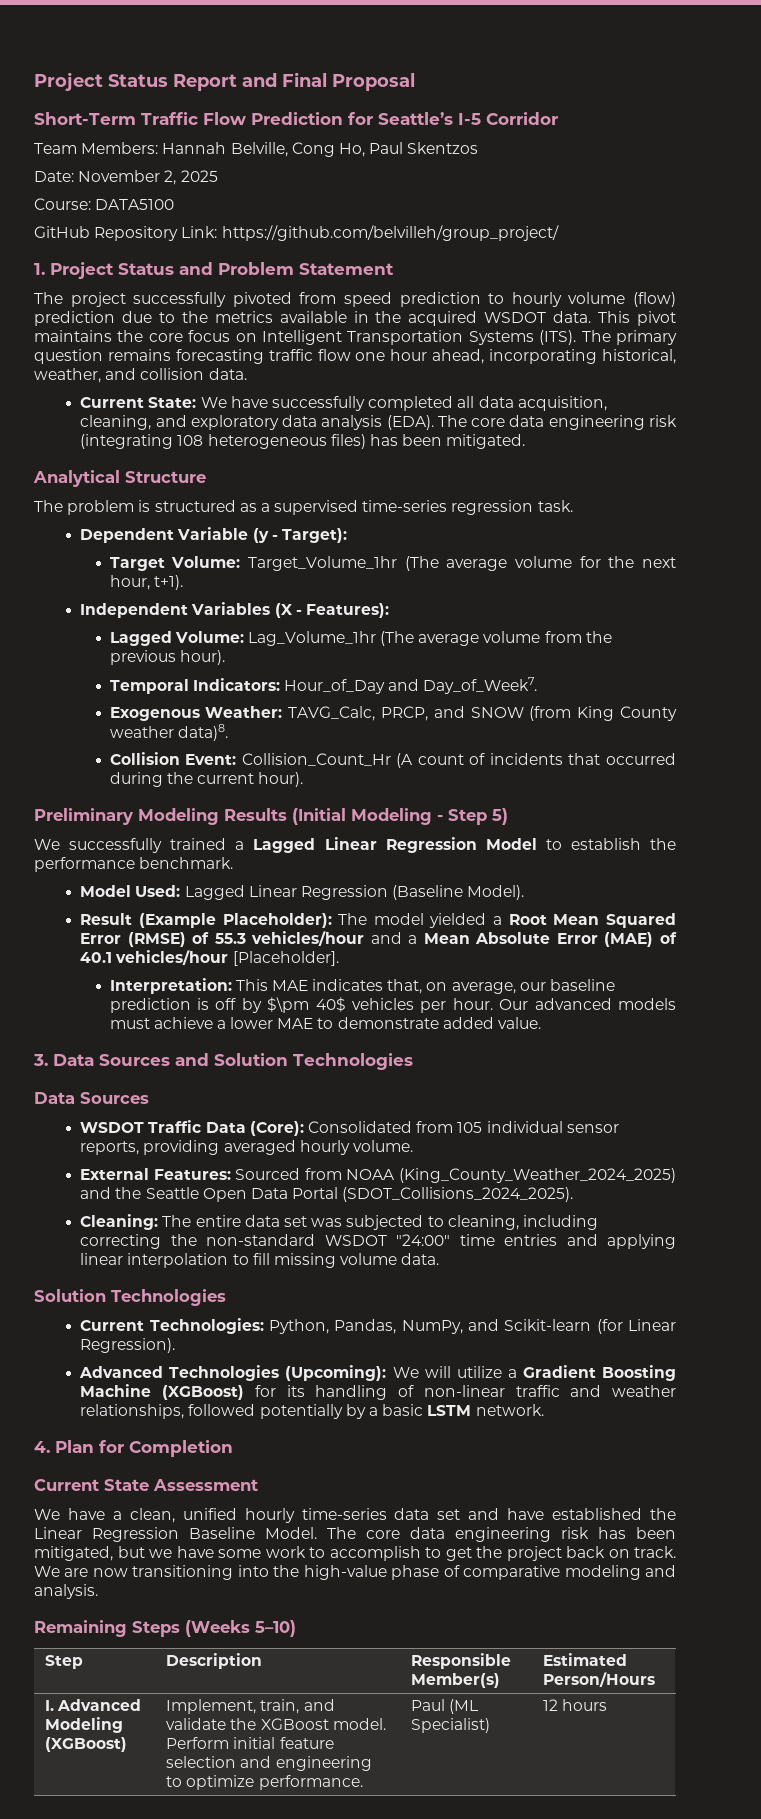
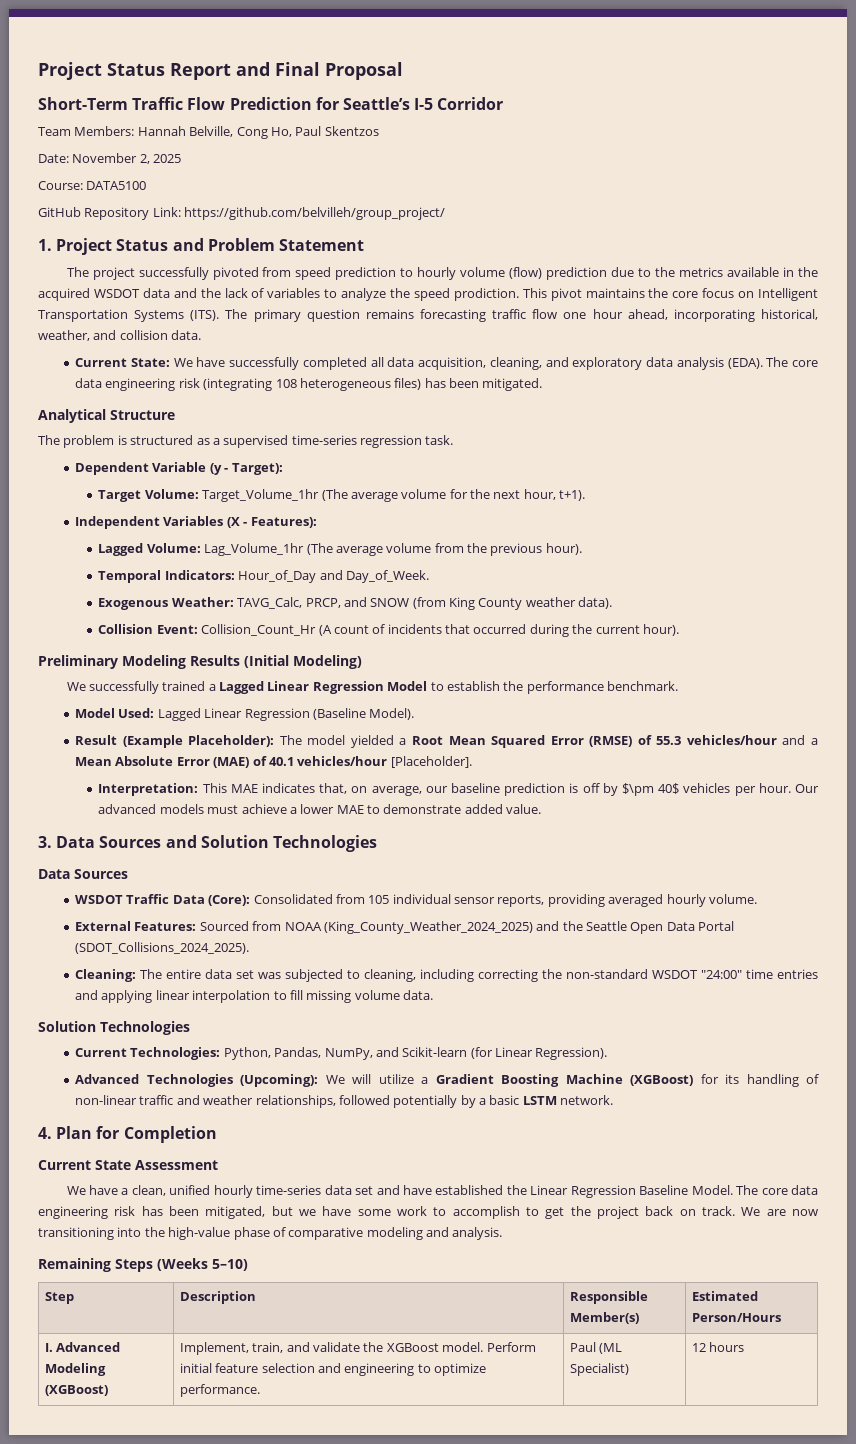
[553,311,592,323] data. -> [142,288,519,301] data and the lack of variables to analyze the speed prodiction.
[423,677,538,694] Day_of_Week7. -> [345,570,429,583] Day_of_Week.
[177,724,228,741] data)8. -> [578,597,613,609] data).
[351,808,508,825] Modeling - Step 5) -> [293,655,362,669] Modeling)

